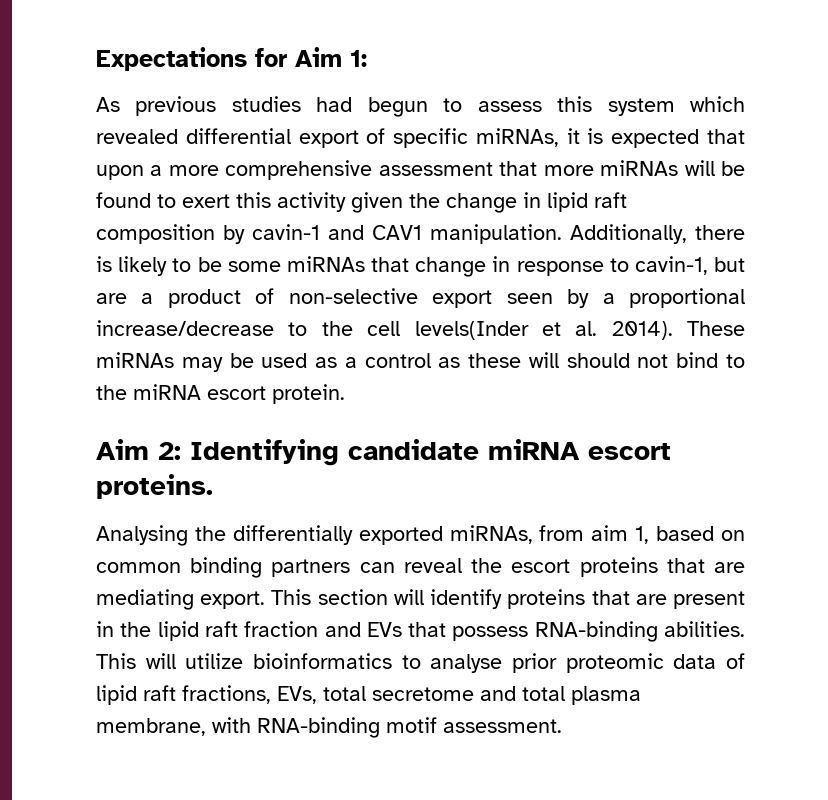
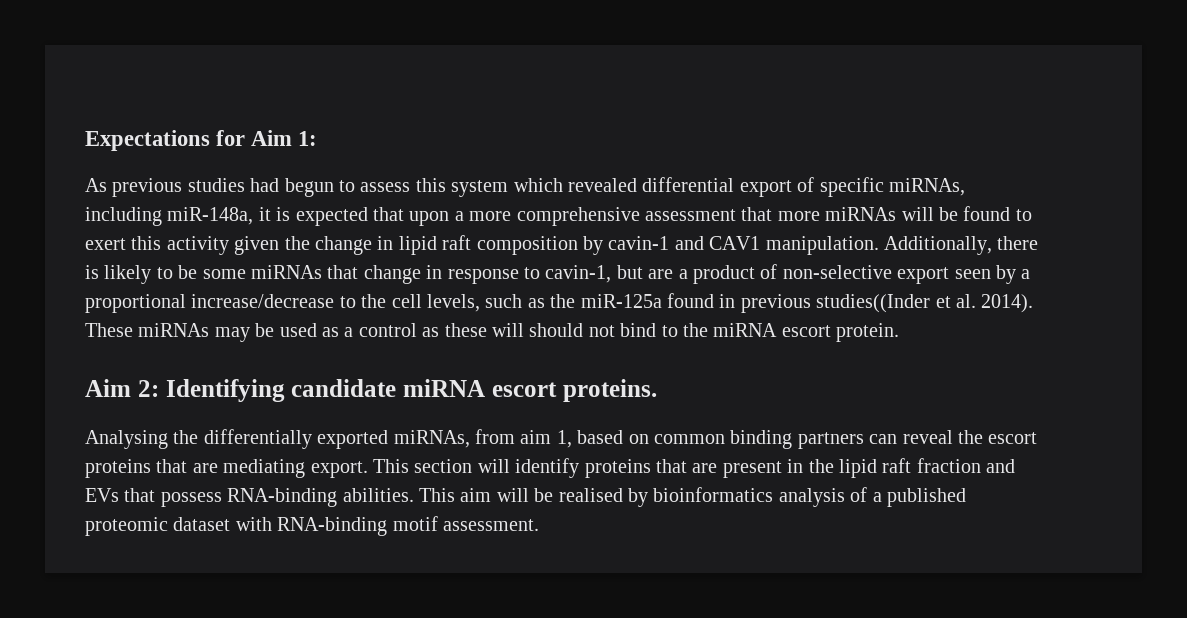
(559, 137) none -> [85,207,254,226] including miR-148a,
[414,321,529,340] levels(Inder -> [426,293,931,313] levels, such as the miR-125a found in previous studies((Inder
[145,653,745,673] [96,685,641,705] [96,718,206,736] will utilize bioinformatics to analyse prior proteomic data of lipid raft fractions, EVs, total secretome and total plasma membrane, -> [460,487,966,507] [85,517,231,536] aim will be realised by bioinformatics analysis of a published proteomic dataset

